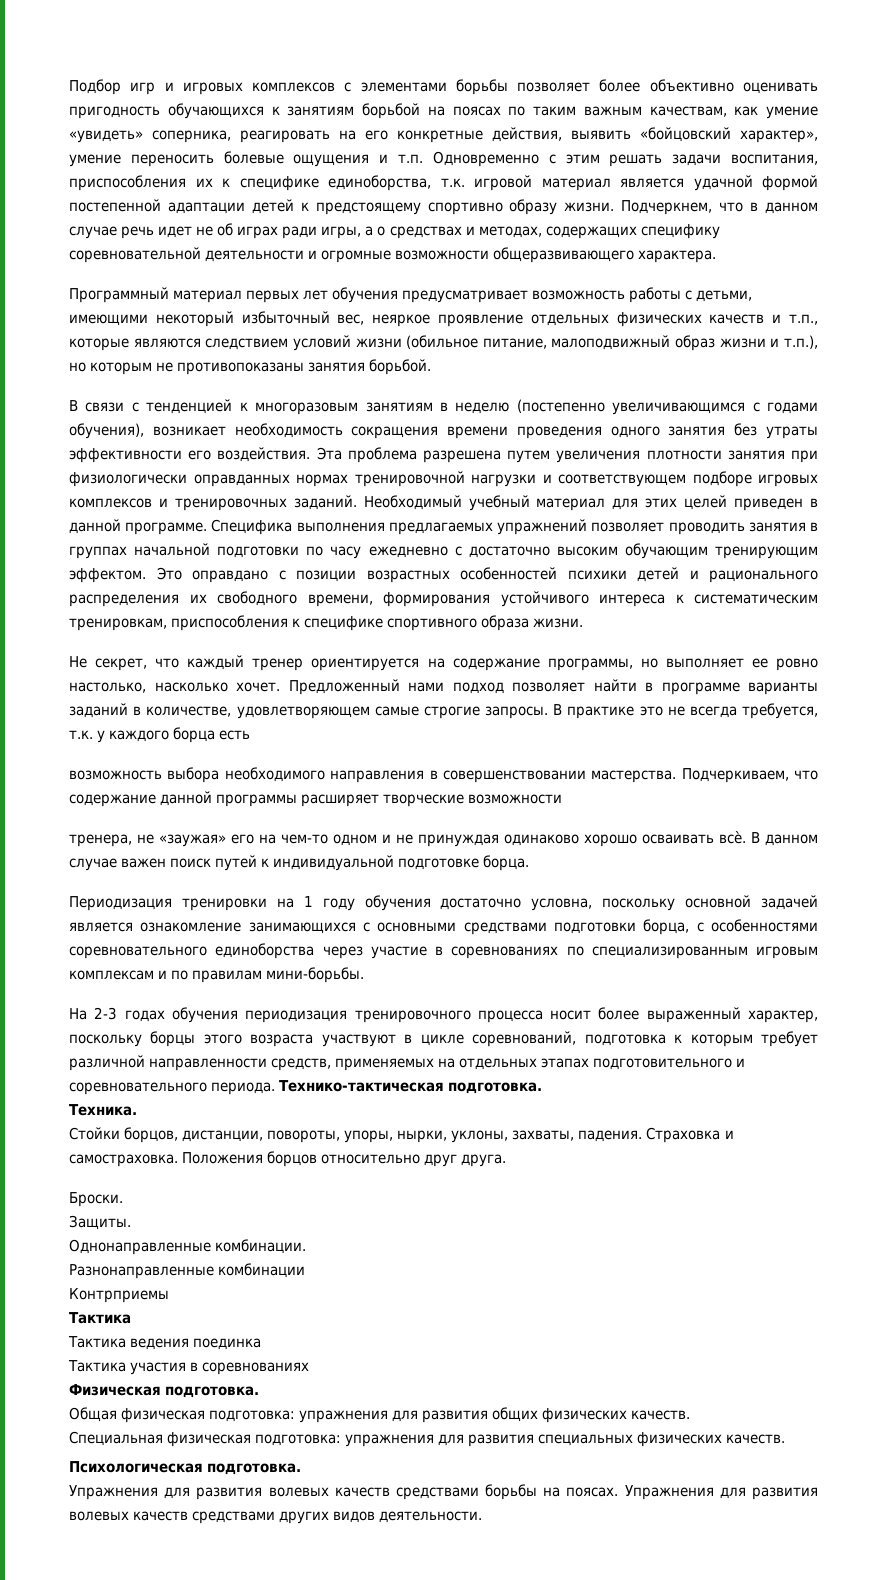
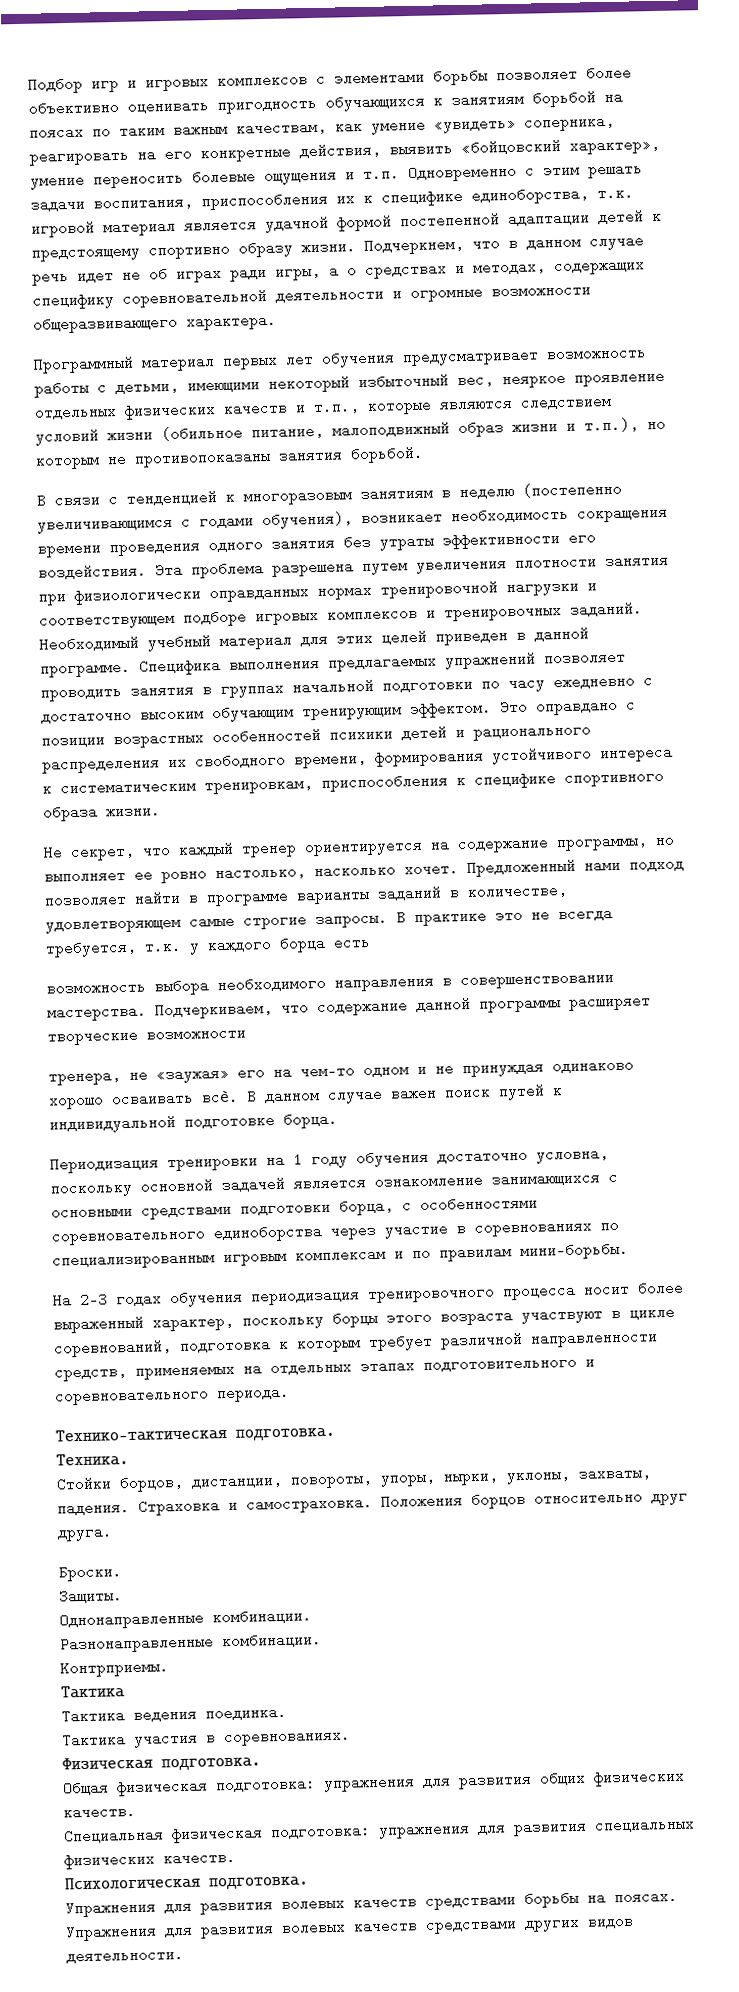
(276, 1088) none -> (290, 1392) //
[218,1263,306,1278] [69,1288,169,1303] комбинации // Контрприемы -> [221,1630,322,1650] [60,1657,169,1678] комбинации. // Контрприемы.
[193,1338,262,1350] поединка -> [205,1702,287,1722] поединка.
[202,1362,310,1375] соревнованиях -> [223,1725,351,1747] соревнованиях.

